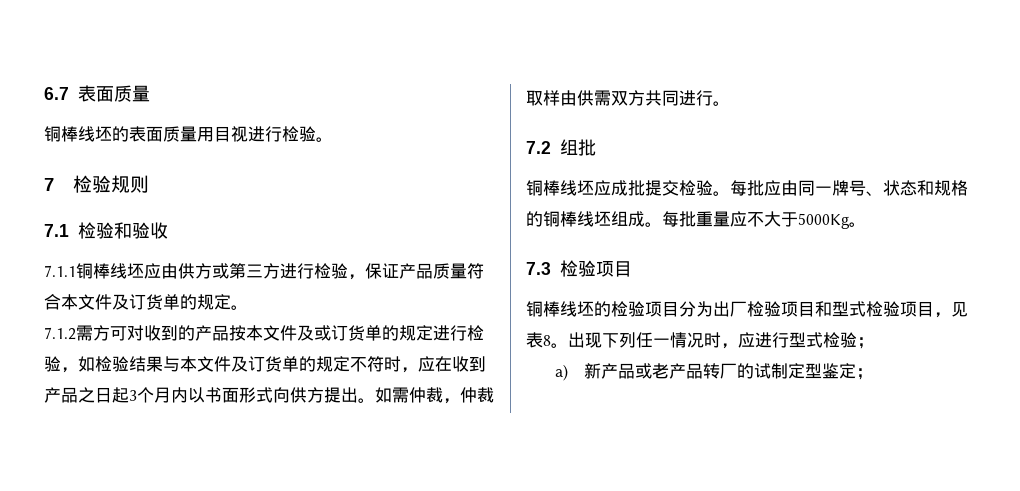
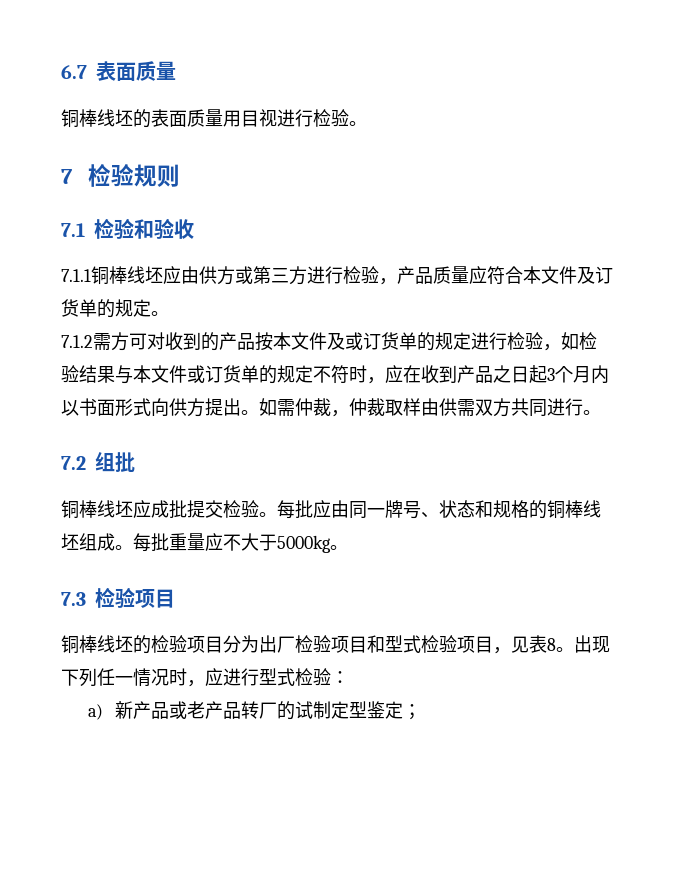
[365,263,399,279] 保证 -> (397, 281) none
(467, 271) none -> [469,266,487,284] 应
[231,356,248,372] 及 -> [187,365,205,383] 或
[798,213,850,229] 5000Kg -> [277,535,331,553] 5000kg
[857,337,874,349] ； -> [331,671,349,684] ：

